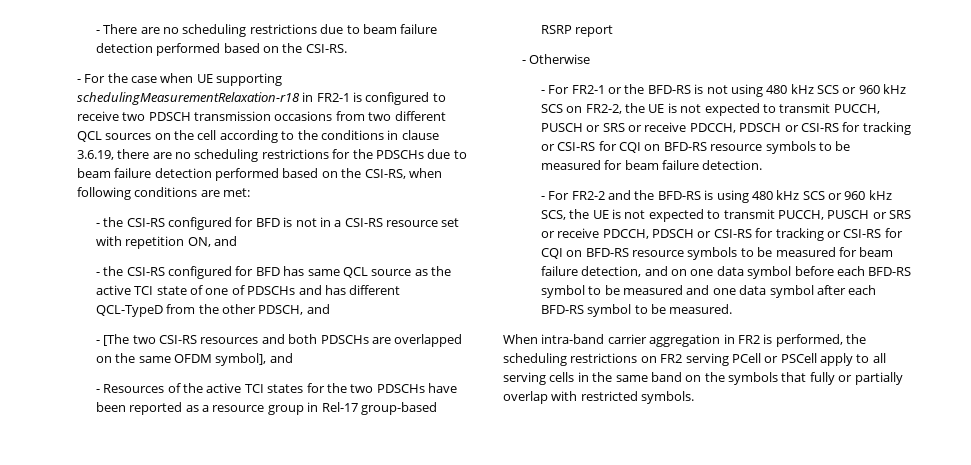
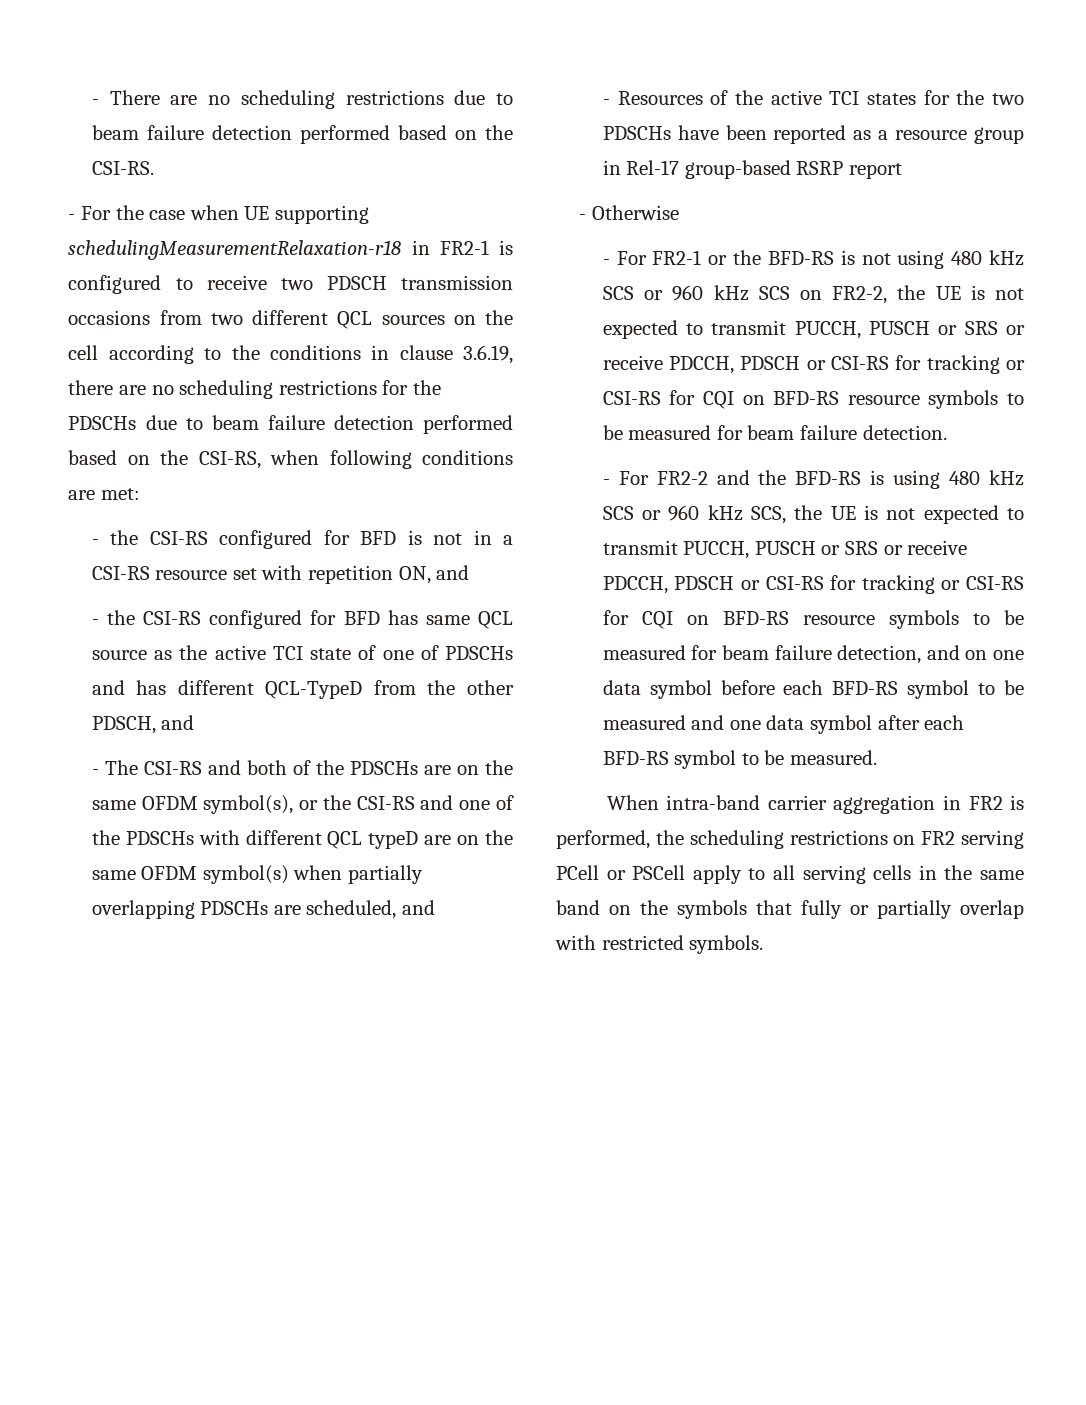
[103,334,463,347] [95,353,267,366] [The two CSI-RS resources and both PDSCHs are overlapped on the same OFDM symbol], -> [104,760,513,775] [91,795,514,814] [91,830,513,849] [91,865,423,884] [91,900,397,919] The CSI-RS and both of the PDSCHs are on the same OFDM symbol(s), or the CSI-RS and one of the PDSCHs with different QCL typeD are on the same OFDM symbol(s) when partially overlapping PDSCHs are scheduled,

